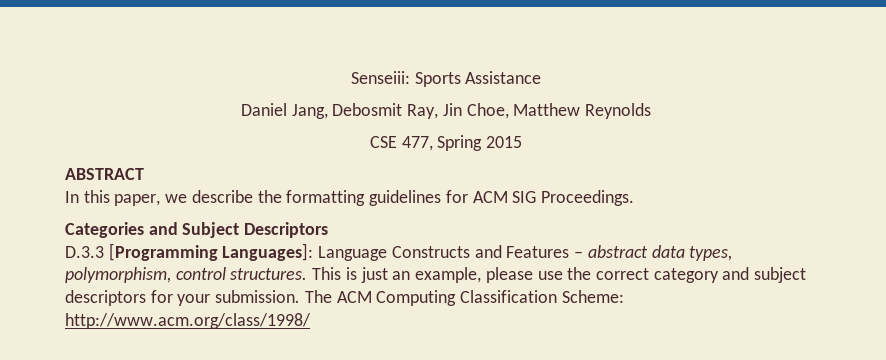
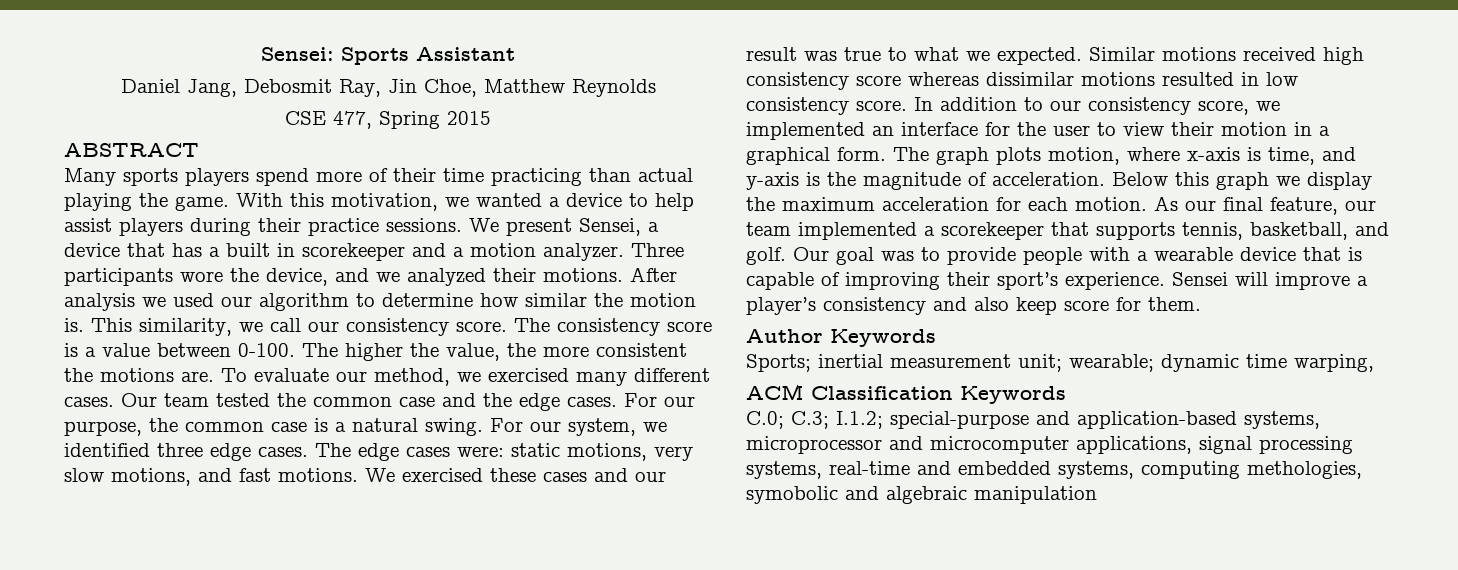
[350,71,542,87] Senseiii: Sports Assistance -> [261,47,515,65] Sensei: Sports Assistant
[65,190,634,206] [65,222,329,238] [65,243,733,261] [65,267,807,283] [65,290,624,306] [65,313,311,329] In this paper, we describe the formatting guidelines for ACM SIG Proceedings. // Categories and Subject Descriptors // D.3.3 [Programming Languages]: Language Constructs and Features – abstract data types, polymorphism, control structures. This is just an example, please use the correct category and subject descriptors for your submission. The ACM Computing Classification Scheme: http://www.acm.org/class/1998/ -> [64,168,693,186] [64,193,694,211] [64,218,659,236] [64,243,684,261] [64,267,677,286] [64,293,696,311] [64,318,712,336] [64,343,687,361] [64,368,710,386] [64,393,695,411] [64,418,667,436] [64,443,693,461] [64,468,666,486] [746,47,1364,65] [746,72,1298,90] [746,97,1280,115] [746,122,1330,140] [746,147,1356,165] [746,172,1372,190] [746,196,1376,215] [746,222,1389,240] [746,247,1362,265] [746,272,1368,290] [746,297,1201,315] [746,329,936,347] [746,354,1374,372] [746,384,1066,404] [746,411,1320,429] [746,436,1353,454] [746,461,1362,479] [746,486,1097,504] Many sports players spend more of their time practicing than actual playing the game. With this motivation, we wanted a device to help assist players during their practice sessions. We present Sensei, a device that has a built in scorekeeper and a motion analyzer. Three participants wore the device, and we analyzed their motions. After analysis we used our algorithm to determine how similar the motion is. This similarity, we call our consistency score. The consistency score is a value between 0-100. The higher the value, the more consistent the motions are. To evaluate our method, we exercised many different cases. Our team tested the common case and the edge cases. For our purpose, the common case is a natural swing. For our system, we identified three edge cases. The edge cases were: static motions, very slow motions, and fast motions. We exercised these cases and our result was true to what we expected. Similar motions received high consistency score whereas dissimilar motions resulted in low consistency score. In addition to our consistency score, we implemented an interface for the user to view their motion in a graphical form. The graph plots motion, where x-axis is time, and y-axis is the magnitude of acceleration. Below this graph we display the maximum acceleration for each motion. As our final feature, our team implemented a scorekeeper that supports tennis, basketball, and golf. Our goal was to provide people with a wearable device that is capable of improving their sport’s experience. Sensei will improve a player’s consistency and also keep score for them. // Author Keywords // Sports; inertial measurement unit; wearable; dynamic time warping, // ACM Classification Keywords // C.0; C.3; I.1.2; special-purpose and application-based systems, microprocessor and microcomputer applications, signal processing systems, real-time and embedded systems, computing methologies, symobolic and algebraic manipulation

